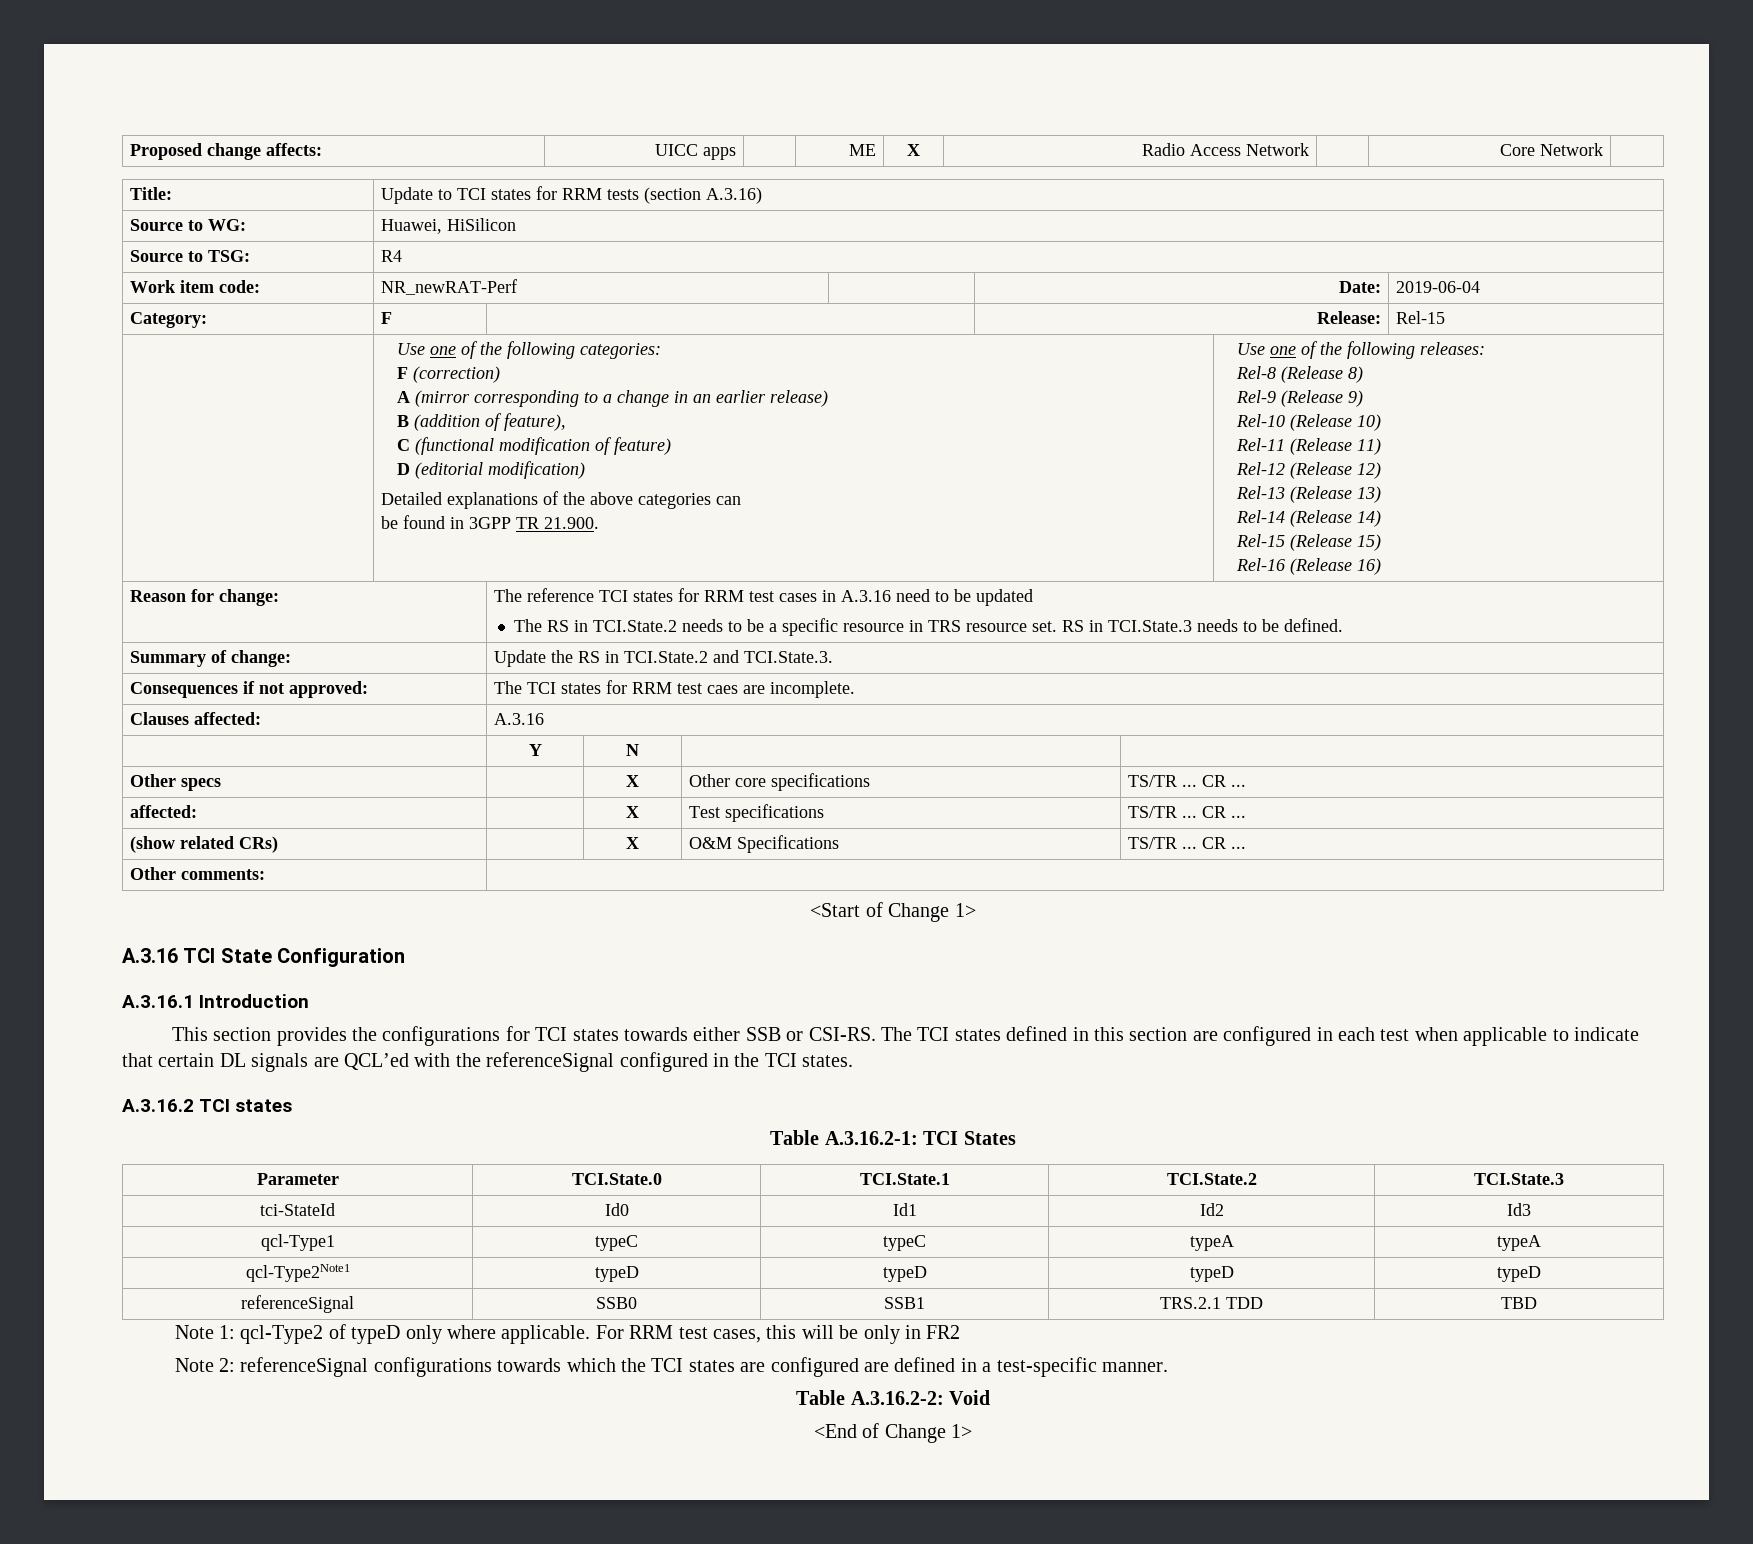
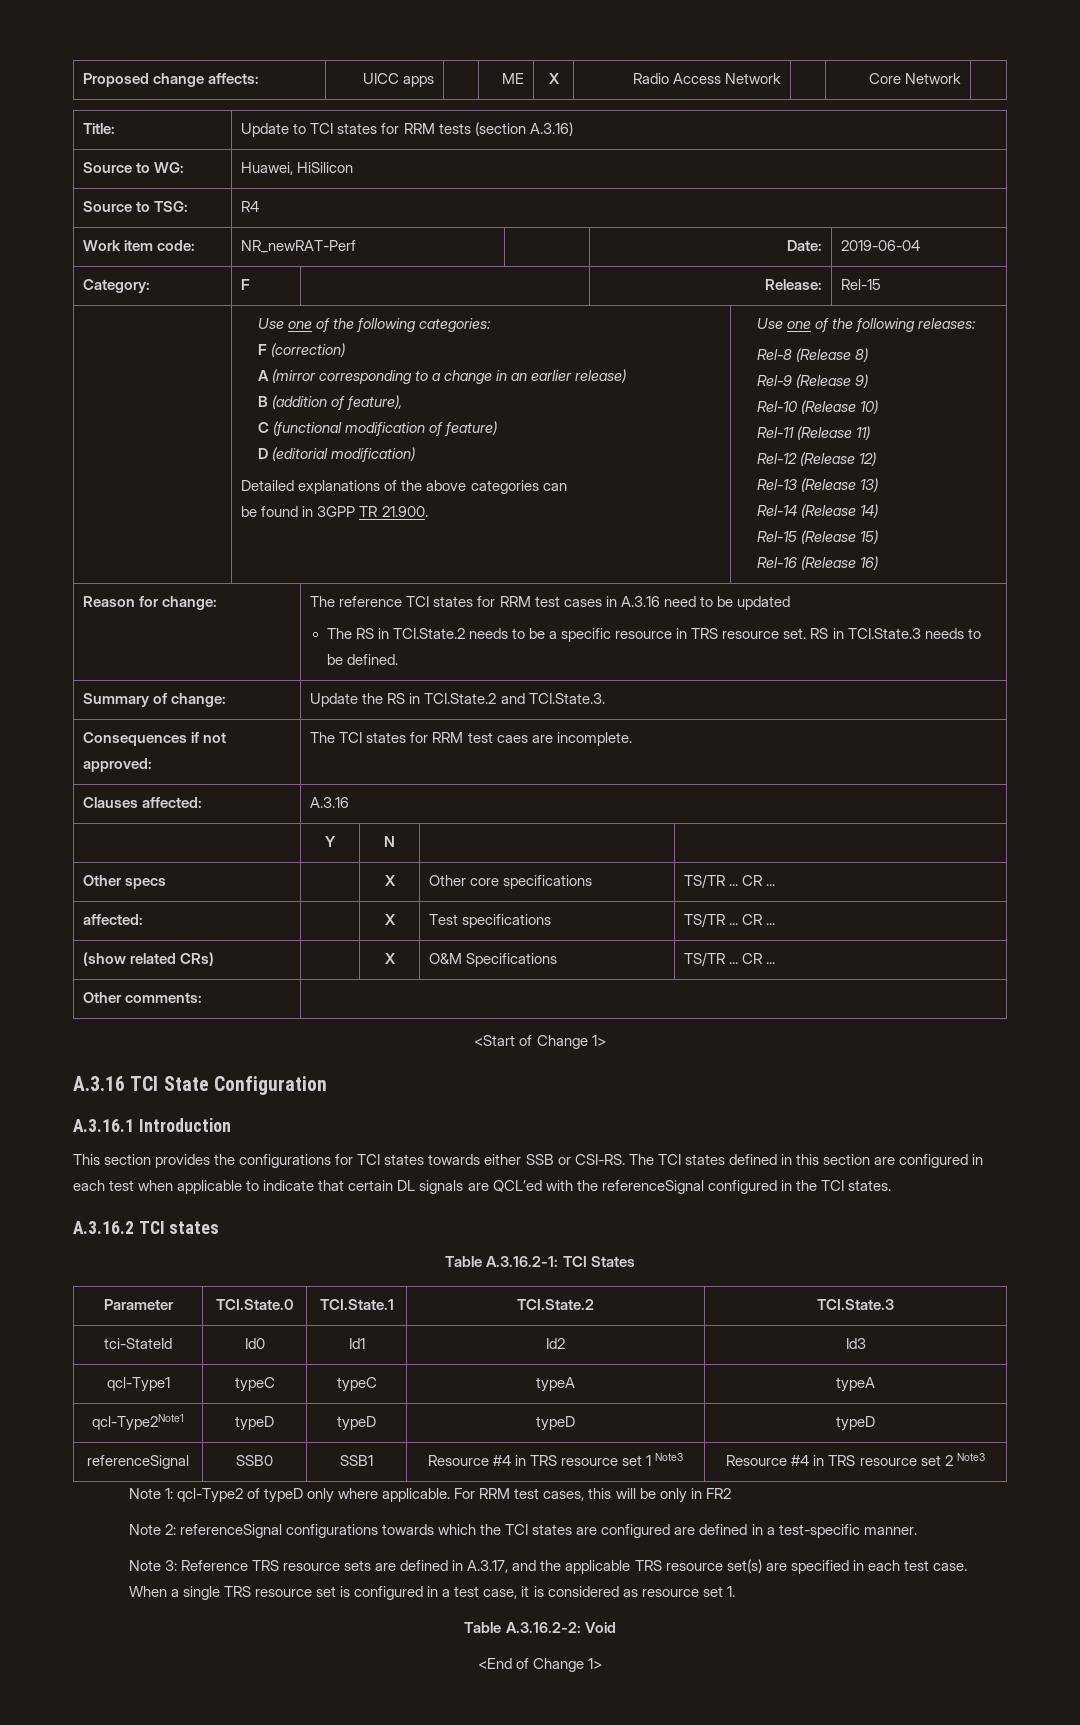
[1160,1297,1263,1309] [1501,1297,1537,1309] TRS.2.1 TDD | TBD -> [427,1453,684,1466] [726,1453,985,1466] Resource #4 in TRS resource set 1 Note3 | Resource #4 in TRS resource set 2 Note3
(1168, 1367) none -> [128,1559,967,1574] [128,1586,735,1600] // Note 3: Reference TRS resource sets are defined in A.3.17, and the applicable TRS resource set(s) are specified in each test case. When a single TRS resource set is configured in a test case, it is considered as resource set 1.

